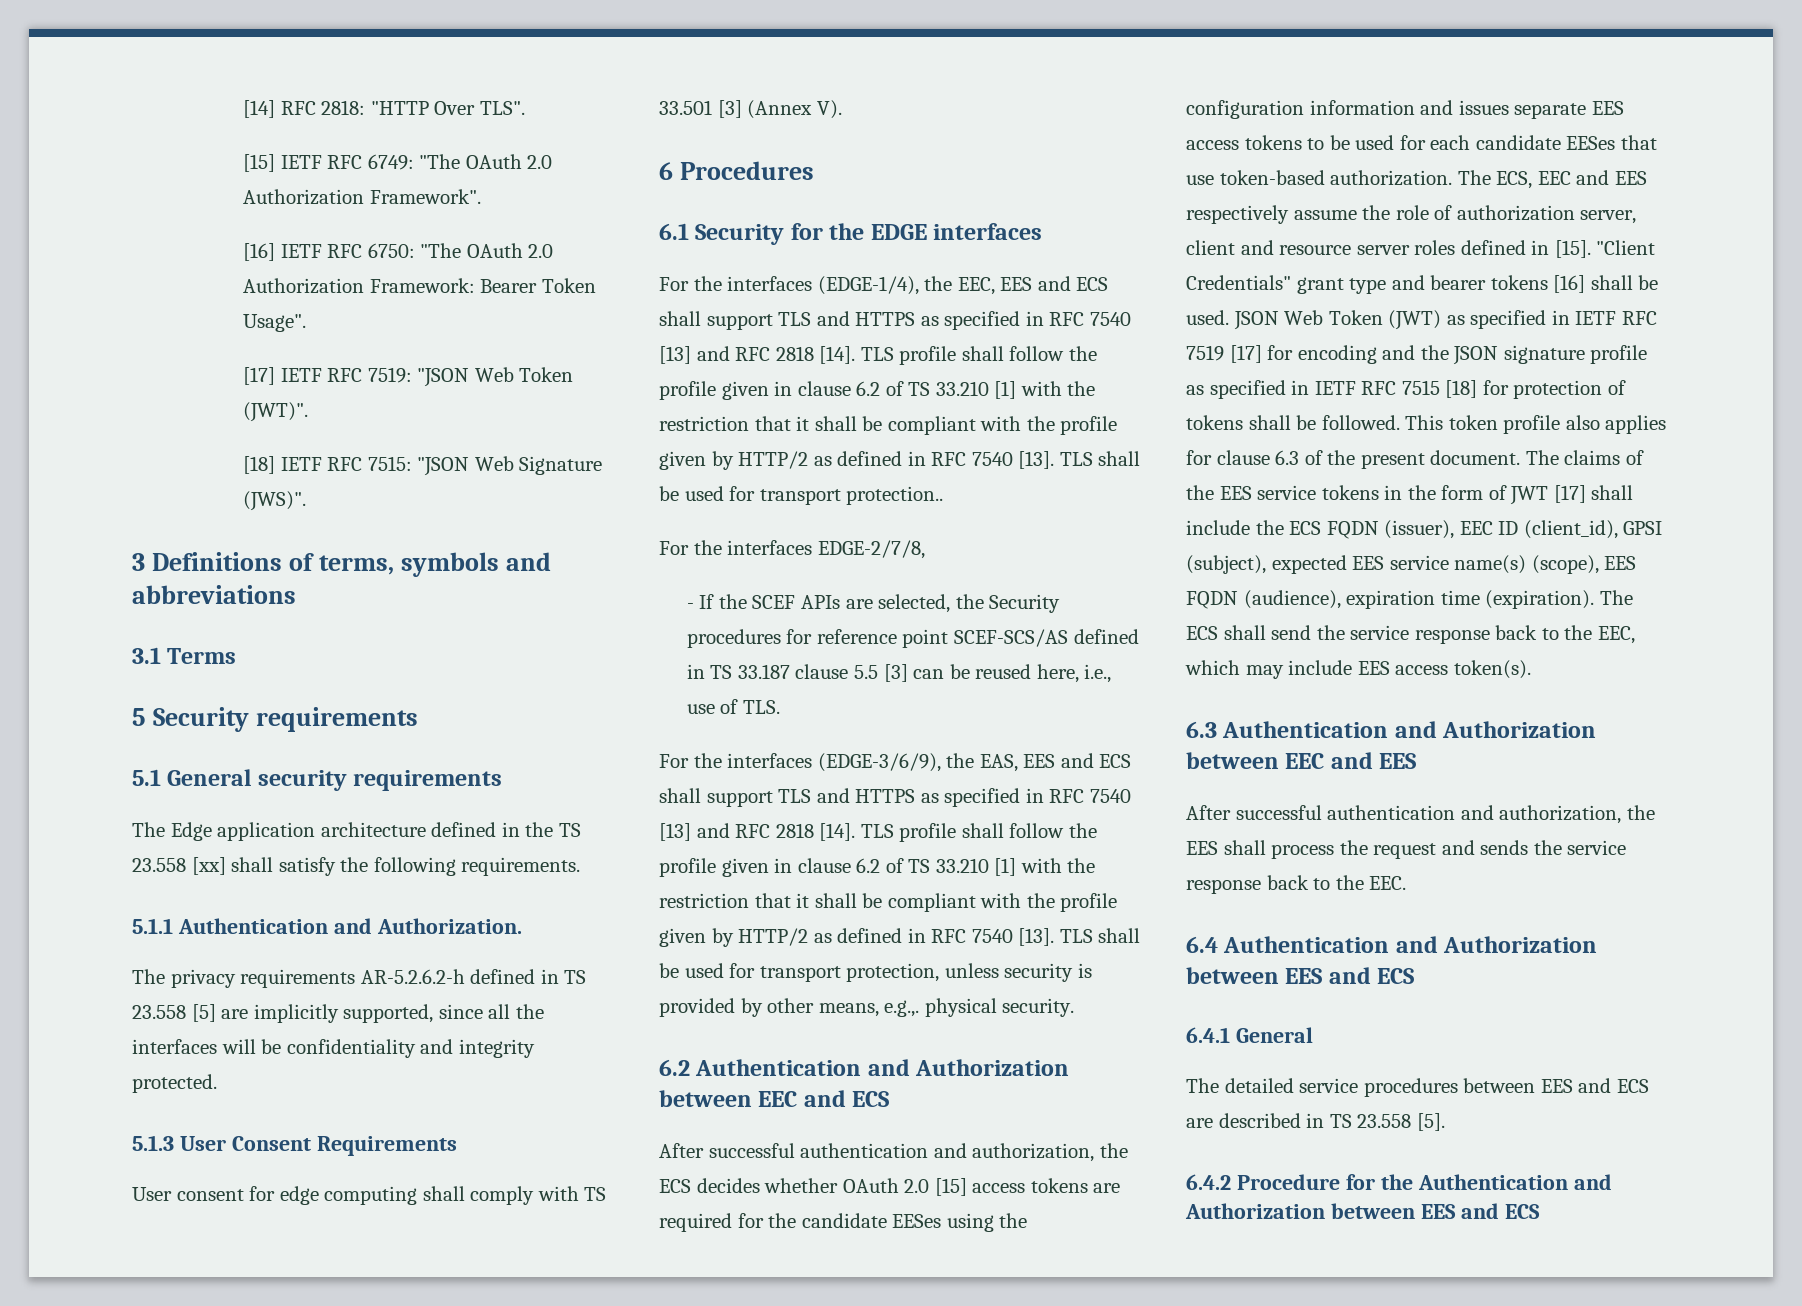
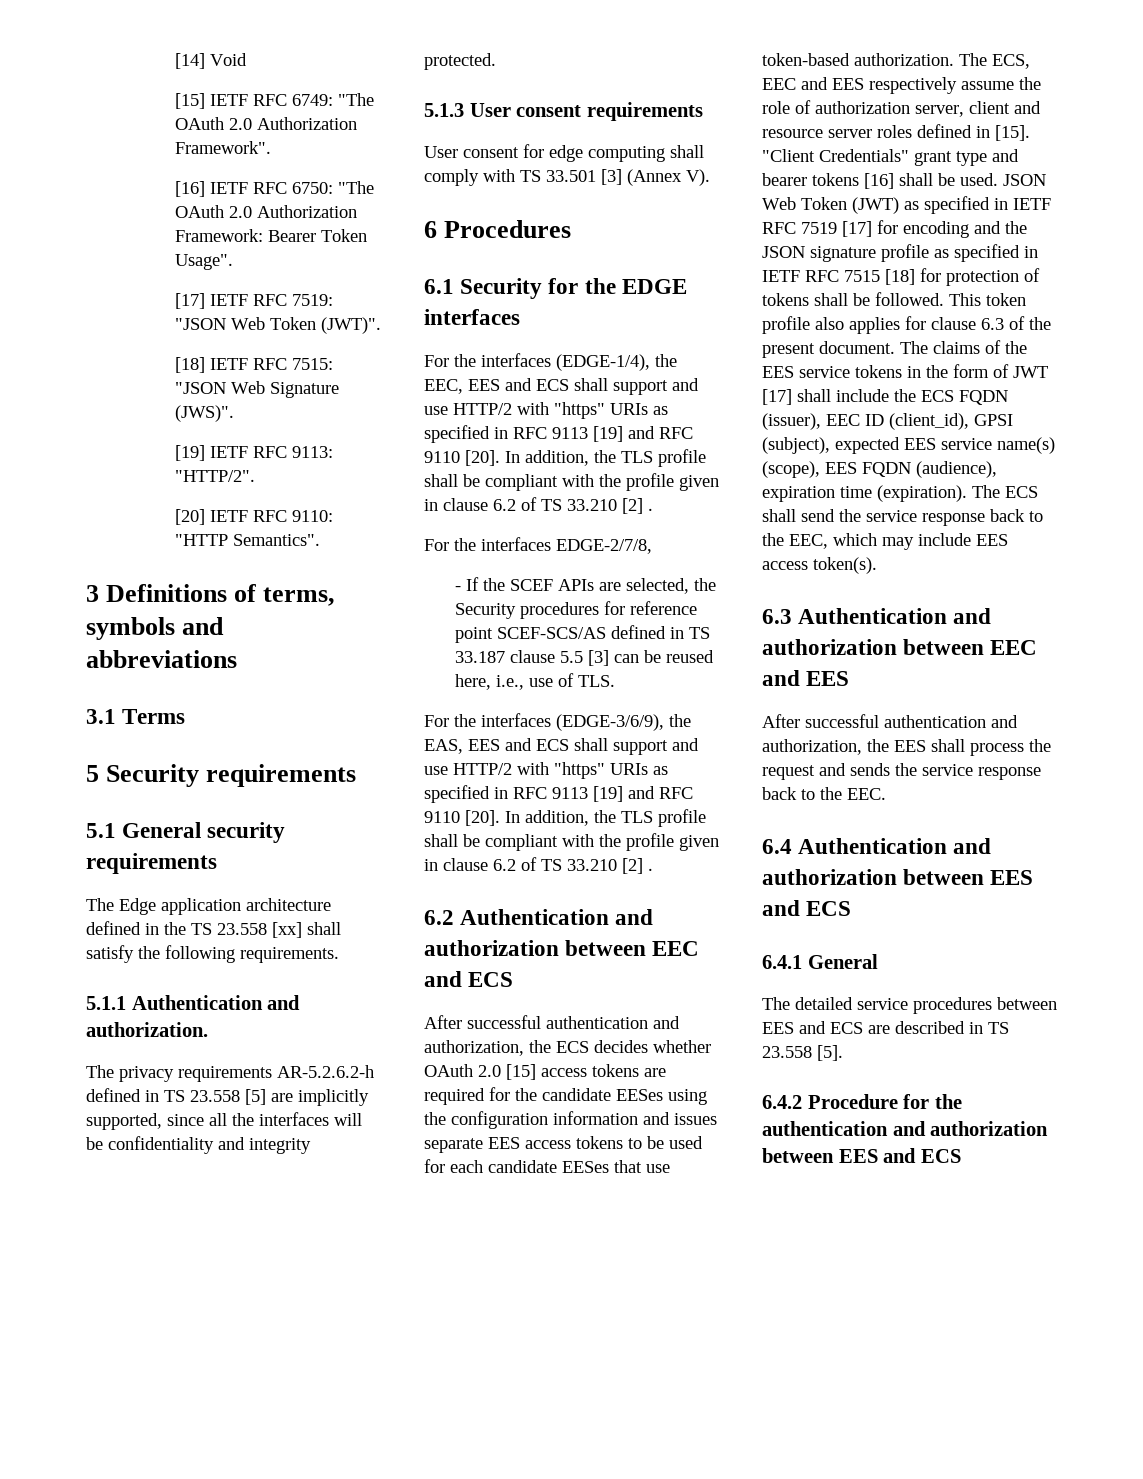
[280,100,525,115] RFC 2818: "HTTP Over TLS". -> [209,53,247,66] Void
(307, 501) none -> [174,445,333,461] [174,470,255,482] [174,509,333,525] [174,534,320,546] // [19] IETF RFC 9113: "HTTP/2". // [20] IETF RFC 9110: "HTTP Semantics".
[376,918,522,934] Authorization. -> [86,1022,208,1037] authorization.
[231,1136,457,1156] Consent Requirements -> [516,102,703,121] consent requirements
[778,311,1131,330] [659,346,1097,365] [659,381,1096,400] [659,416,1118,435] [659,451,1141,470] [659,486,944,505] TLS and HTTPS as specified in RFC 7540 [13] and RFC 2818 [14]. TLS profile shall follow the profile given in clause 6.2 of TS 33.210 [1] with the restriction that it shall be compliant with the profile given by HTTP/2 as defined in RFC 7540 [13]. TLS shall be used for transport protection.. -> [672,378,699,391] [424,402,668,419] [424,425,693,443] [424,449,706,467] [424,473,719,491] [424,497,653,514] and use HTTP/2 with "https" URIs as specified in RFC 9113 [19] and RFC 9110 [20]. In addition, the TLS profile shall be compliant with the profile given in clause 6.2 of TS 33.210 [2] .
[778,788,1131,807] [659,823,1097,842] [659,858,1096,877] [659,893,1118,912] [659,928,1141,947] [659,963,1092,982] [659,998,1075,1017] TLS and HTTPS as specified in RFC 7540 [13] and RFC 2818 [14]. TLS profile shall follow the profile given in clause 6.2 of TS 33.210 [1] with the restriction that it shall be compliant with the profile given by HTTP/2 as defined in RFC 7540 [13]. TLS shall be used for transport protection, unless security is provided by other means, e.g.,. physical security. -> [672,738,699,751] [424,762,668,779] [424,785,693,803] [424,809,706,827] [424,833,719,851] [424,857,653,874] and use HTTP/2 with "https" URIs as specified in RFC 9113 [19] and RFC 9110 [20]. In addition, the TLS profile shall be compliant with the profile given in clause 6.2 of TS 33.210 [2] .
[915,1059,1070,1076] Authorization -> [424,940,559,956] authorization
[1442,721,1597,738] Authorization -> [762,639,897,655] authorization
[1443,936,1598,953] Authorization -> [762,869,897,885] authorization
[1417,1174,1612,1190] [1185,1203,1325,1219] Authentication and Authorization -> [762,1121,1049,1136] authentication and authorization

